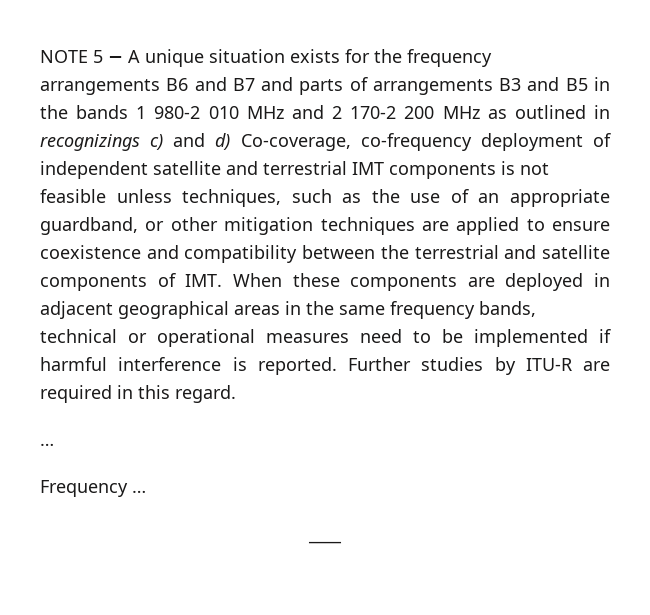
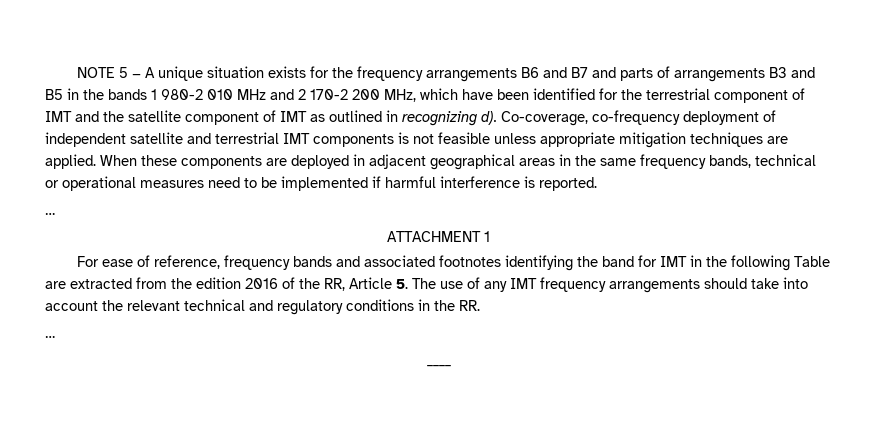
[442,105,610,119] [40,133,231,151] MHz as outlined in recognizings c) and d) -> [384,88,805,103] [45,110,497,126] MHz, which have been identified for the terrestrial component of IMT and the satellite component of IMT as outlined in recognizing d).
[182,189,610,207] [40,217,610,235] [40,245,610,263] [40,273,223,291] techniques, such as the use of an appropriate guardband, or other mitigation techniques are applied to ensure coexistence and compatibility between the terrestrial and satellite components of IMT. -> [540,132,788,148] [45,154,96,169] appropriate mitigation techniques are applied.
[348,357,610,375] [40,385,236,403] [40,443,54,446] [40,480,128,497] Further studies by ITU-R are required in this regard. // … // Frequency -> [45,212,55,215] [387,231,490,242] [77,255,831,271] [45,277,808,293] [45,299,480,315] // … // ATTACHMENT 1 // For ease of reference, frequency bands and associated footnotes identifying the band for IMT in the following Table are extracted from the edition 2016 of the RR, Article 5. The use of any IMT frequency arrangements should take into account the relevant technical and regulatory conditions in the RR. //

